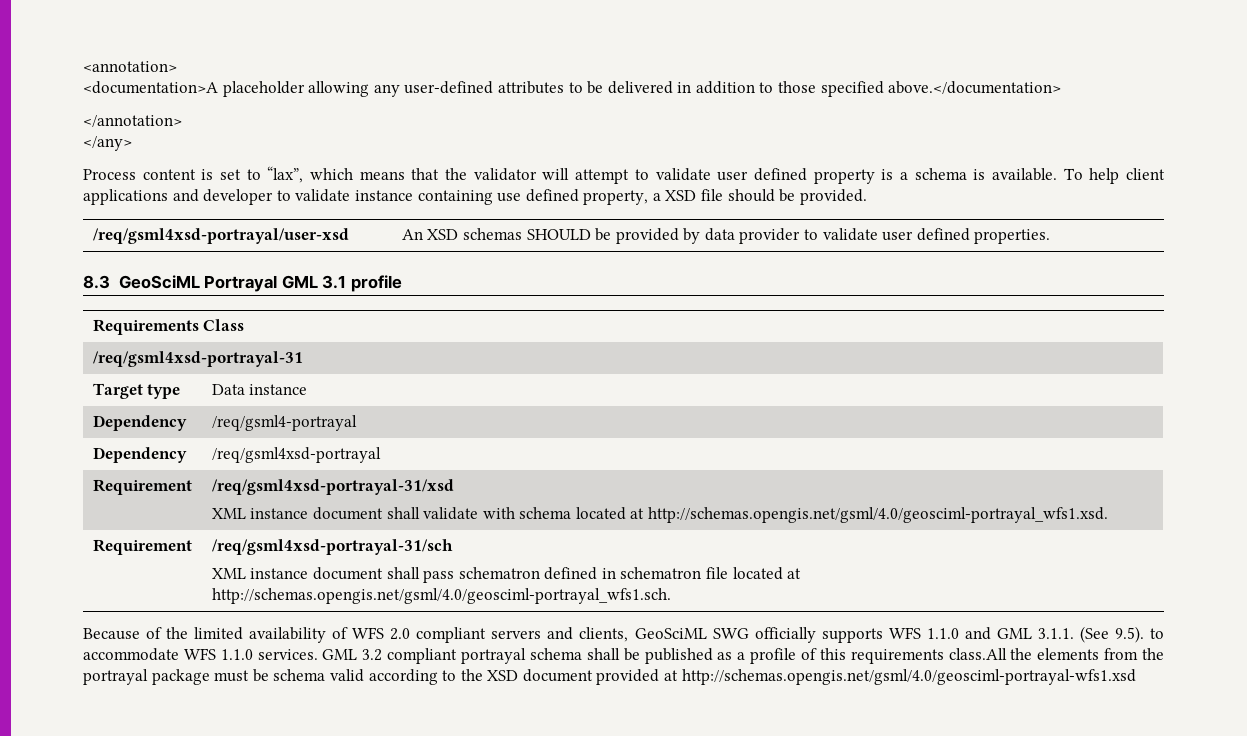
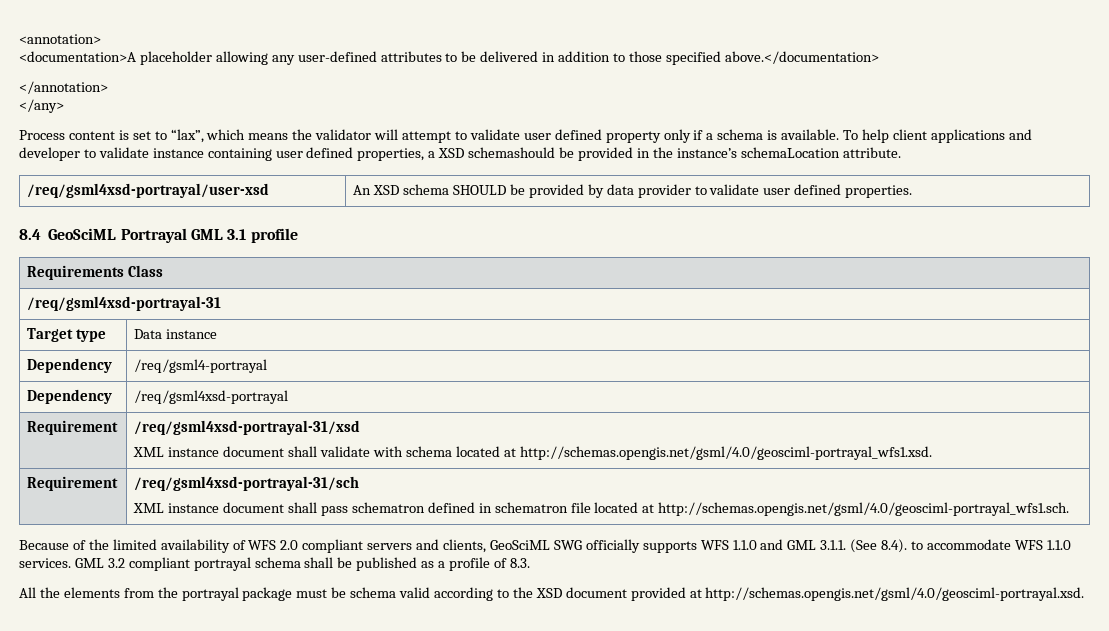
[411,168,440,180] that -> (289, 136) none
[881,169,894,180] is -> [663,129,704,143] only if
[497,189,867,205] use defined property, a XSD file should be provided. -> [275,147,901,161] user defined properties, a XSD schemashould be provided in the instance’s schemaLocation attribute.
[462,228,522,240] schemas -> [403,184,450,195] schema
[83,275,110,289] 8.3 -> [19,229,41,240] 8.4
[1114,626,1144,643] 9.5). -> [881,539,908,553] 8.4).
[819,648,1007,664] this requirements class.All -> [509,558,530,568] [19,587,36,598] 8.3. // All
[681,669,1136,685] http://schemas.opengis.net/gsml/4.0/geosciml-portrayal-wfs1.xsd -> [705,587,1085,601] http://schemas.opengis.net/gsml/4.0/geosciml-portrayal.xsd.

